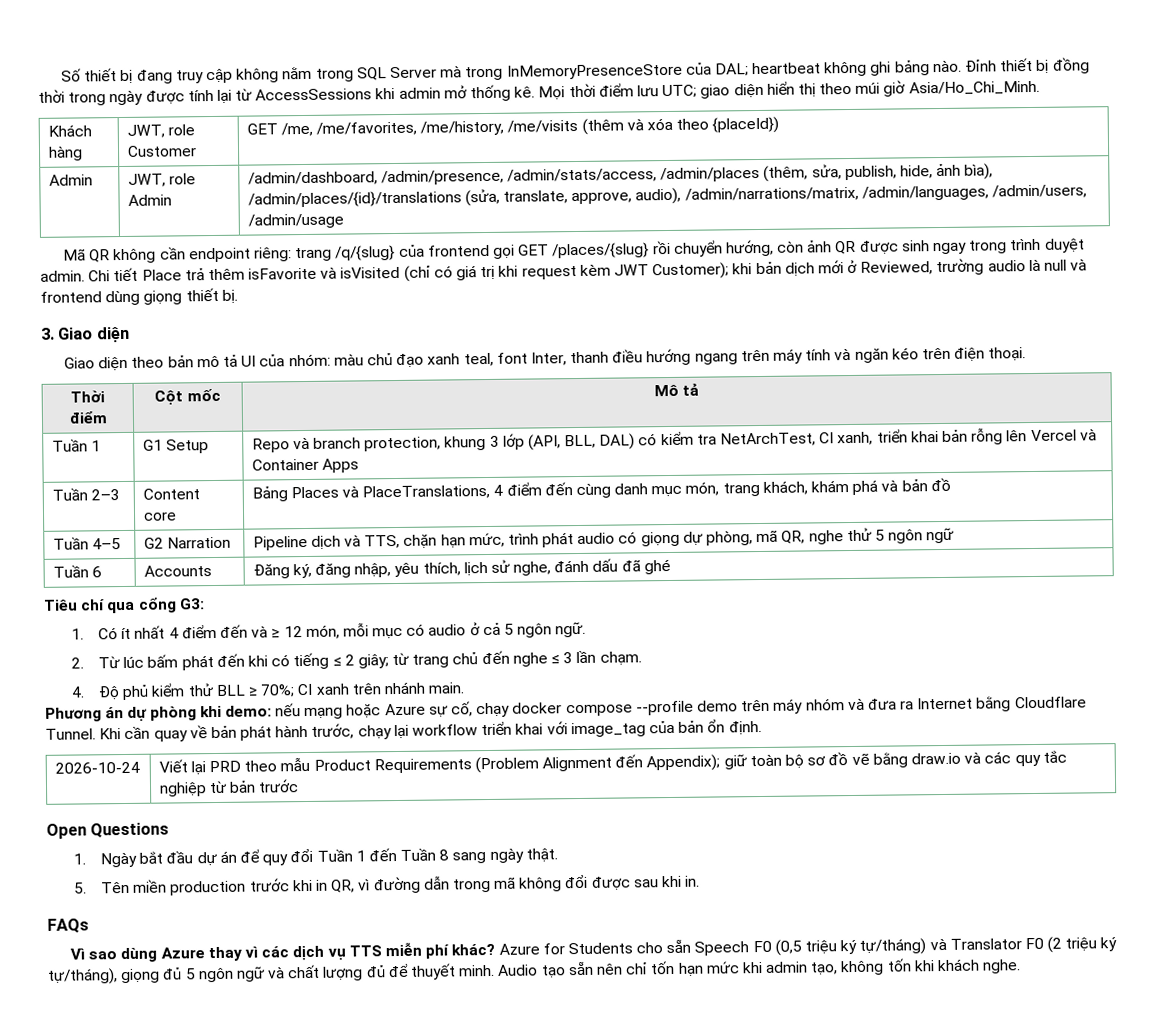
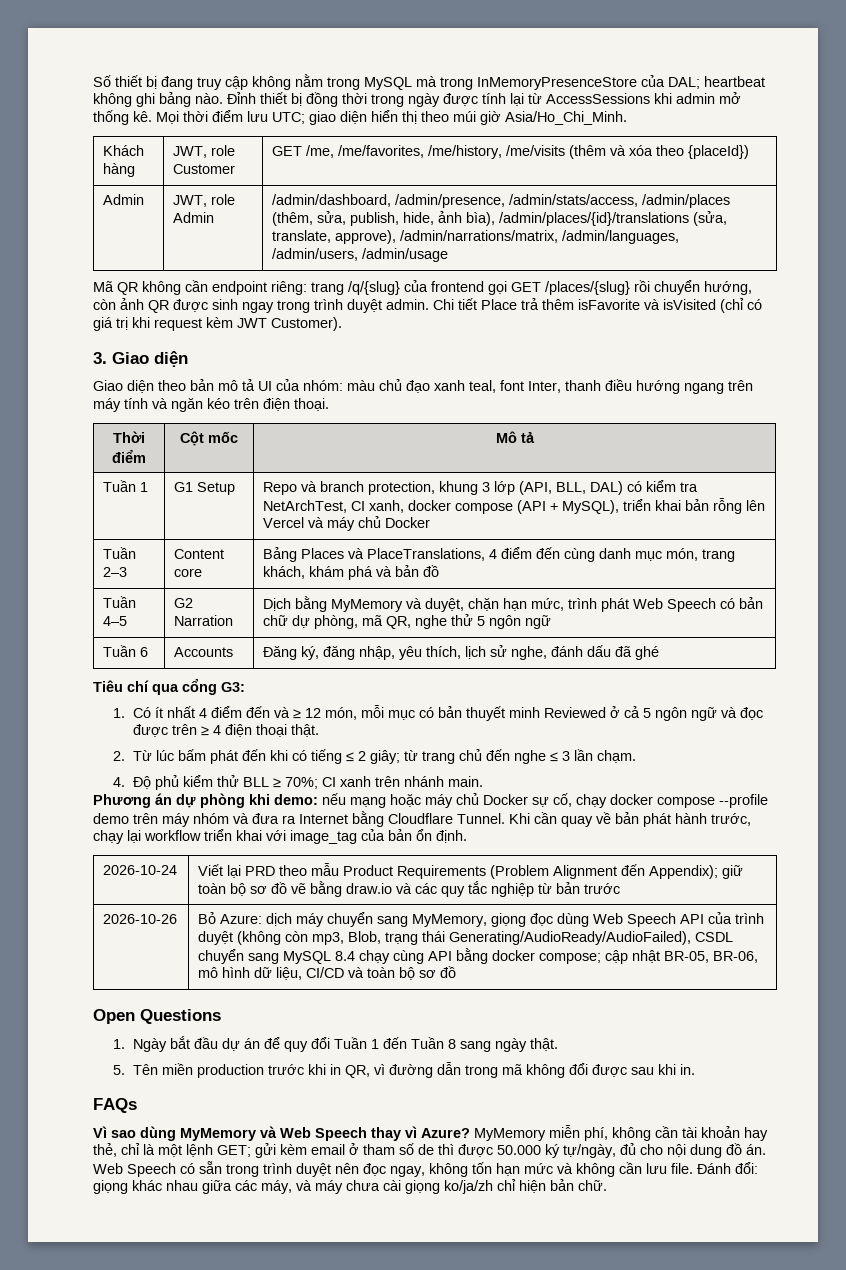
[356,66,437,81] SQL Server -> [364,77,412,90] MySQL
[571,187,682,205] approve, audio), -> [335,230,397,244] approve),
[652,258,1088,280] [40,287,238,306] Customer); khi bản dịch mới ở Reviewed, trường audio là null và frontend dùng giọng thiết bị. -> [271,317,342,331] Customer).
(874, 438) none -> [408,500,620,514] docker compose (API + MySQL),
[251,458,359,473] Container Apps -> [327,516,431,531] máy chủ Docker
[252,534,401,551] Pipeline dịch và TTS, -> [263,596,465,612] Dịch bằng MyMemory và duyệt,
[577,531,680,547] audio có giọng -> [633,597,764,612] [263,615,289,626] Web Speech có bản chữ
[428,621,587,638] audio ở cả 5 ngôn ngữ. -> [438,706,764,721] [133,724,320,737] bản thuyết minh Reviewed ở cả 5 ngôn ngữ và đọc được trên ≥ 4 điện thoại thật.
[384,703,426,716] Azure -> [425,793,528,808] máy chủ Docker
(300, 786) none -> [103,914,178,924] [198,912,765,927] [198,931,734,945] [198,948,759,964] [198,966,457,980] // 2026-10-26 | Bỏ Azure: dịch máy chuyển sang MyMemory, giọng đọc dùng Web Speech API của trình duyệt (không còn mp3, Blob, trạng thái Generating/AudioReady/AudioFailed), CSDL chuyển sang MySQL 8.4 chạy cùng API bằng docker compose; cập nhật BR-05, BR-06, mô hình dữ liệu, CI/CD và toàn bộ sơ đồ
[160,936,1118,962] [48,958,1022,985] Azure thay vì các dịch vụ TTS miễn phí khác? Azure for Students cho sẵn Speech F0 (0,5 triệu ký tự/tháng) và Translator F0 (2 triệu ký tự/tháng), giọng đủ 5 ngôn ngữ và chất lượng đủ để thuyết minh. Audio tạo sẵn nên chỉ tốn hạn mức khi admin tạo, không tốn khi khách nghe. -> [180,1125,768,1141] [93,1143,766,1158] [93,1161,758,1177] [93,1179,607,1194] MyMemory và Web Speech thay vì Azure? MyMemory miễn phí, không cần tài khoản hay thẻ, chỉ là một lệnh GET; gửi kèm email ở tham số de thì được 50.000 ký tự/ngày, đủ cho nội dung đồ án. Web Speech có sẵn trong trình duyệt nên đọc ngay, không tốn hạn mức và không cần lưu file. Đánh đổi: giọng khác nhau giữa các máy, và máy chưa cài giọng ko/ja/zh chỉ hiện bản chữ.

